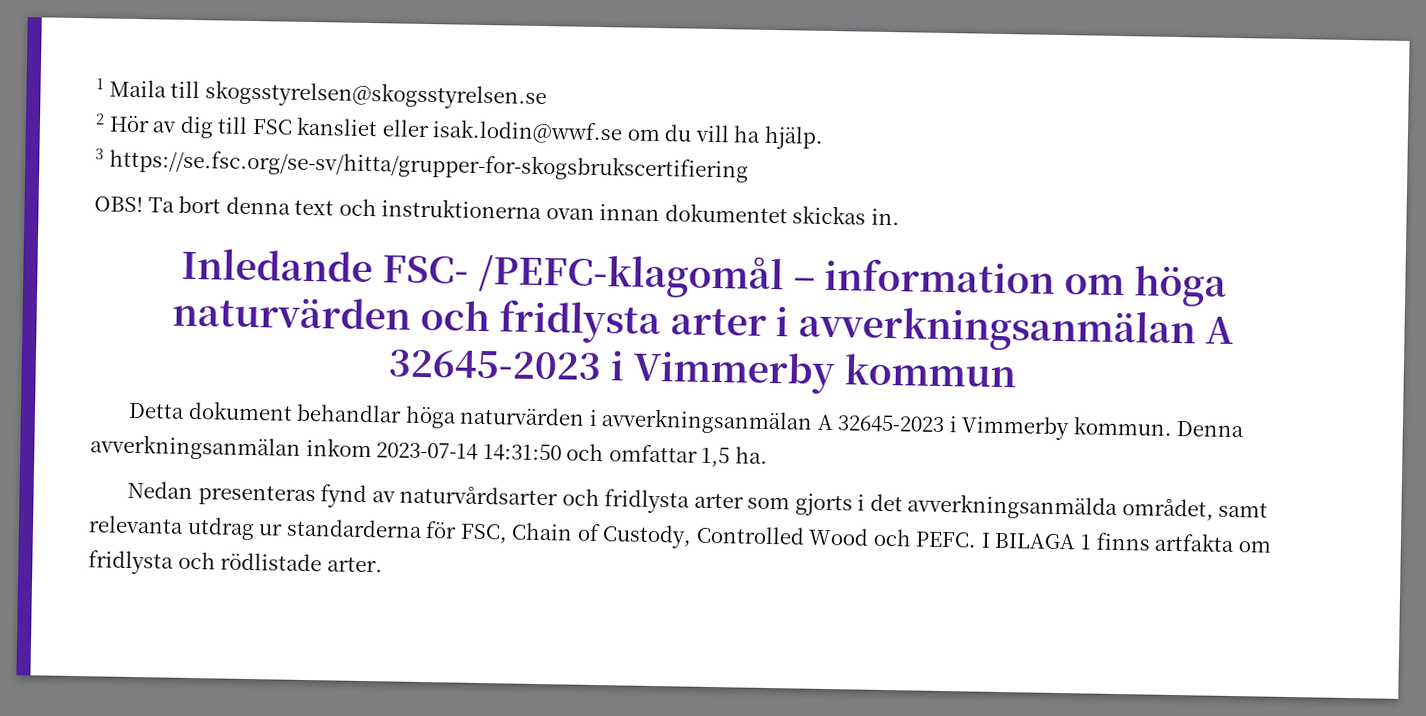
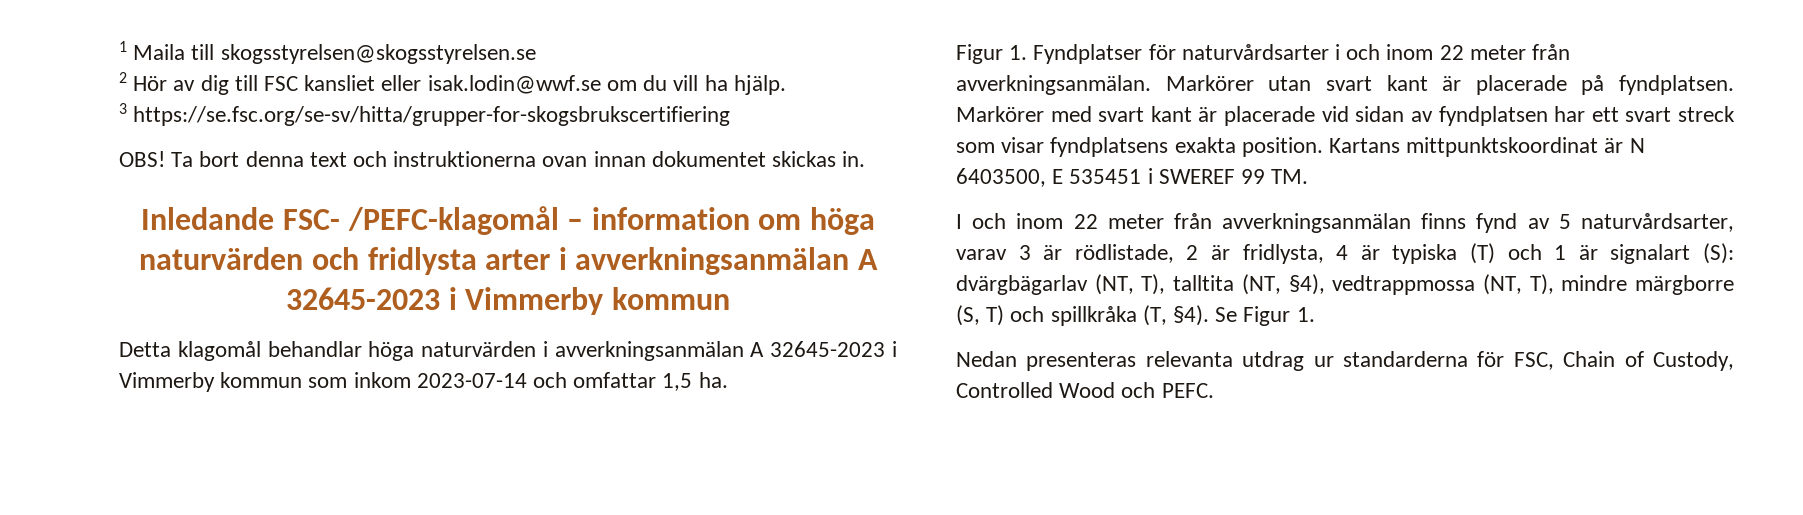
[187,400,293,421] dokument -> [177,341,261,361] klagomål
[1072,416,1245,438] [90,434,301,461] kommun. Denna avverkningsanmälan -> [220,372,348,388] kommun som
[482,443,562,462] 14:31:50 -> (527, 380) none
[126,480,1269,521] Nedan presenteras fynd av naturvårdsarter och fridlysta arter som gjorts i det avverkningsanmälda området, samt -> [956,44,1571,64] [956,75,1734,95] [956,106,1736,126] [956,137,1645,157] [956,168,1309,187] [956,213,1734,233] [956,243,1735,264] [956,274,1734,295] [956,305,1315,326] [956,351,1137,371] Figur 1. Fyndplatser för naturvårdsarter i och inom 22 meter från avverkningsanmälan. Markörer utan svart kant är placerade på fyndplatsen. Markörer med svart kant är placerade vid sidan av fyndplatsen har ett svart streck som visar fyndplatsens exakta position. Kartans mittpunktskoordinat är N 6403500, E 535451 i SWEREF 99 TM. // I och inom 22 meter från avverkningsanmälan finns fynd av 5 naturvårdsarter, varav 3 är rödlistade, 2 är fridlysta, 4 är typiska (T) och 1 är signalart (S): dvärgbägarlav (NT, T), talltita (NT, §4), vedtrappmossa (NT, T), mindre märgborre (S, T) och spillkråka (T, §4). Se Figur 1. // Nedan presenteras
[980,532,1271,553] [88,550,383,575] I BILAGA 1 finns artfakta om fridlysta och rödlistade arter. -> (1214, 390) none

